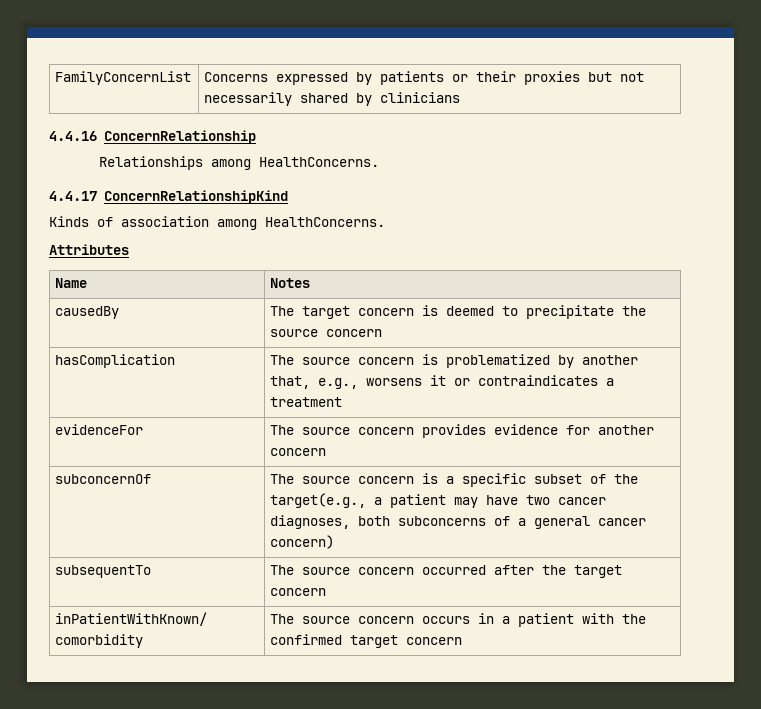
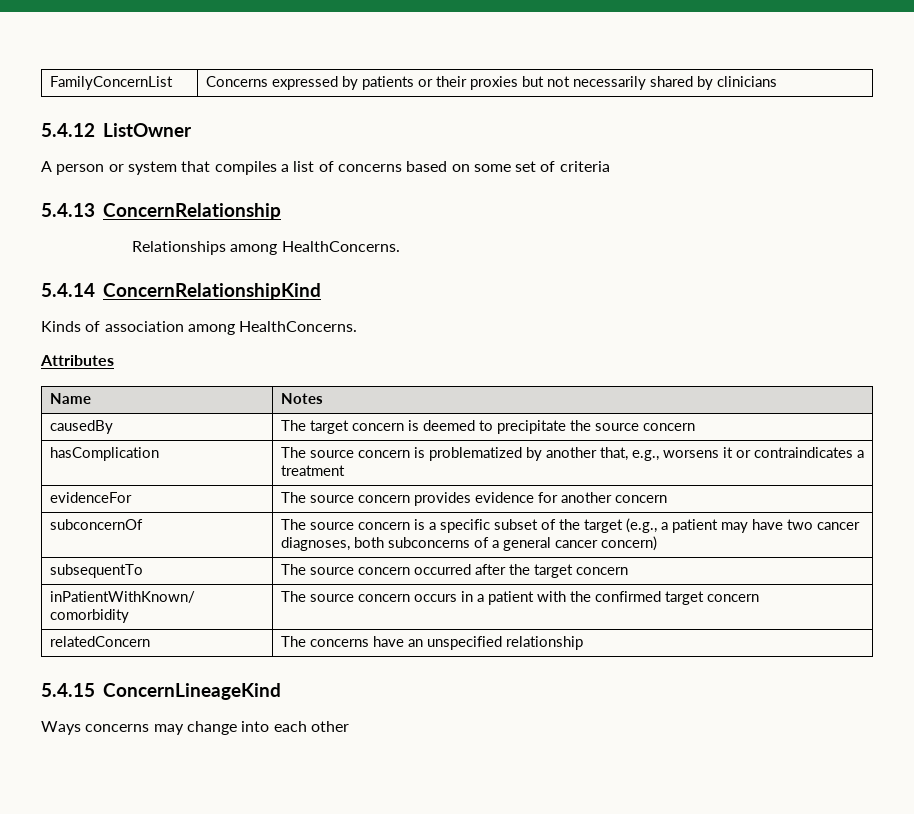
[49,131,97,141] 4.4.16 -> [41,123,192,137] [41,161,610,175] [41,203,95,217] 5.4.12 ListOwner // A person or system that compiles a list of concerns based on some set of criteria // 5.4.13
[49,191,97,201] 4.4.17 -> [41,283,95,297] 5.4.14
[270,493,367,508] target(e.g., -> [583,518,657,533] target (e.g.,
(463, 641) none -> [49,636,150,647] [280,636,583,650] [41,683,281,700] [41,721,349,735] // relatedConcern | The concerns have an unspecified relationship // 5.4.15 ConcernLineageKind // Ways concerns may change into each other

